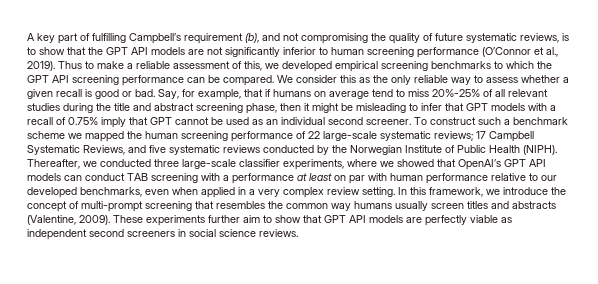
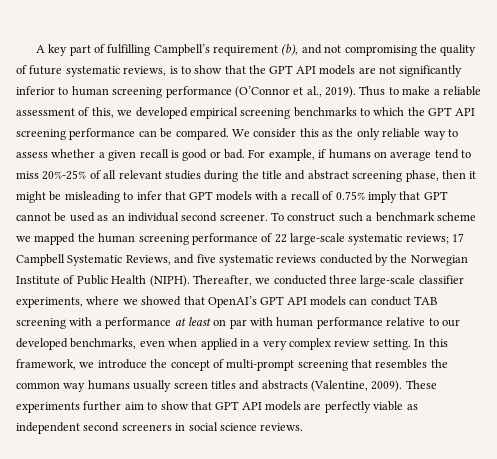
[158,89,263,100] Say, for example, that -> [248,149,315,161] For example,

